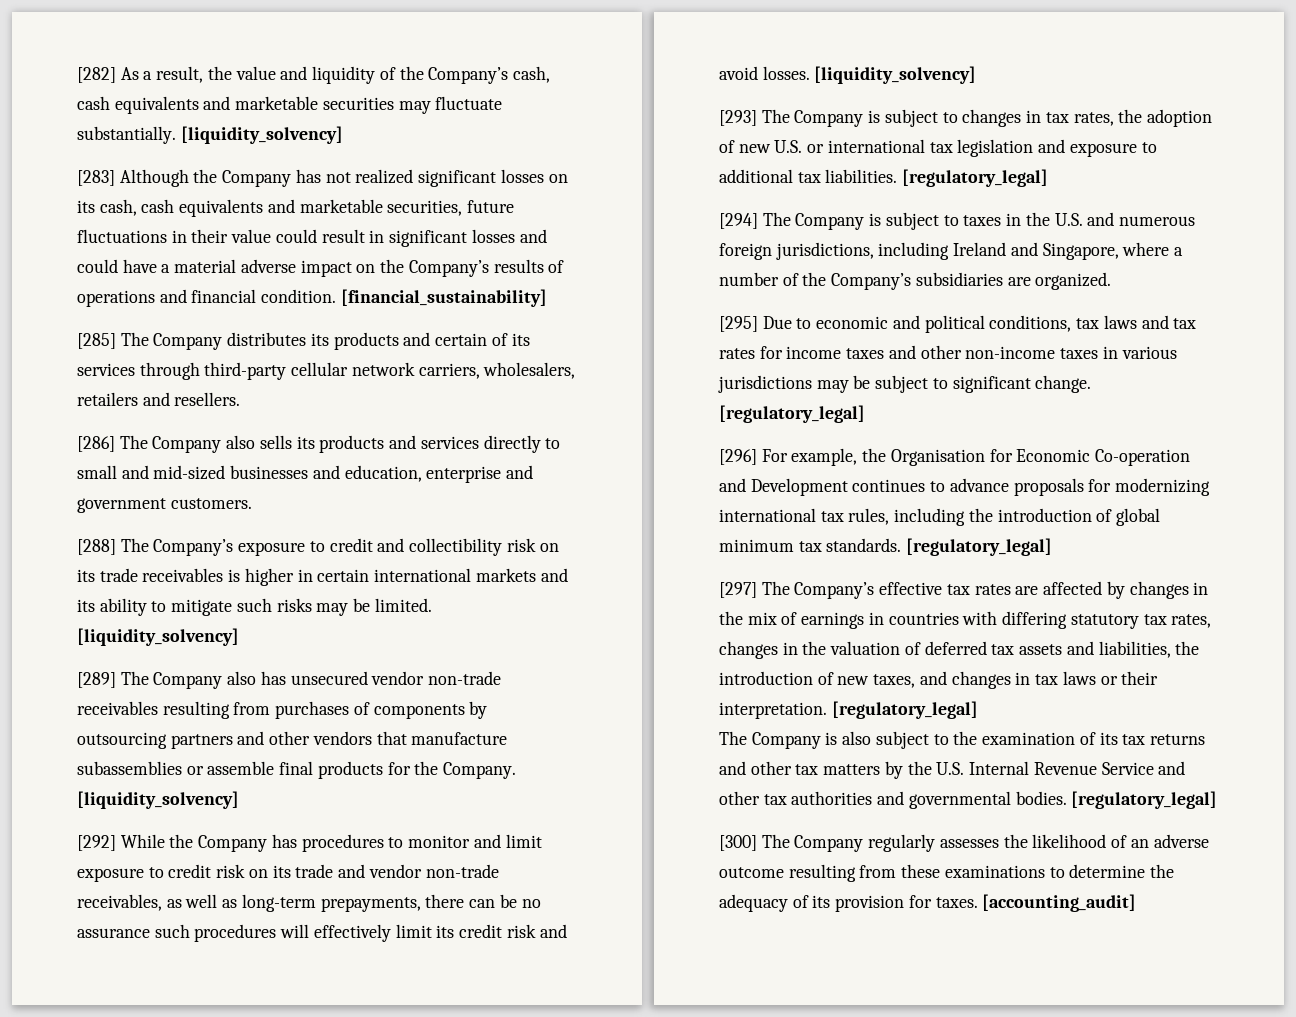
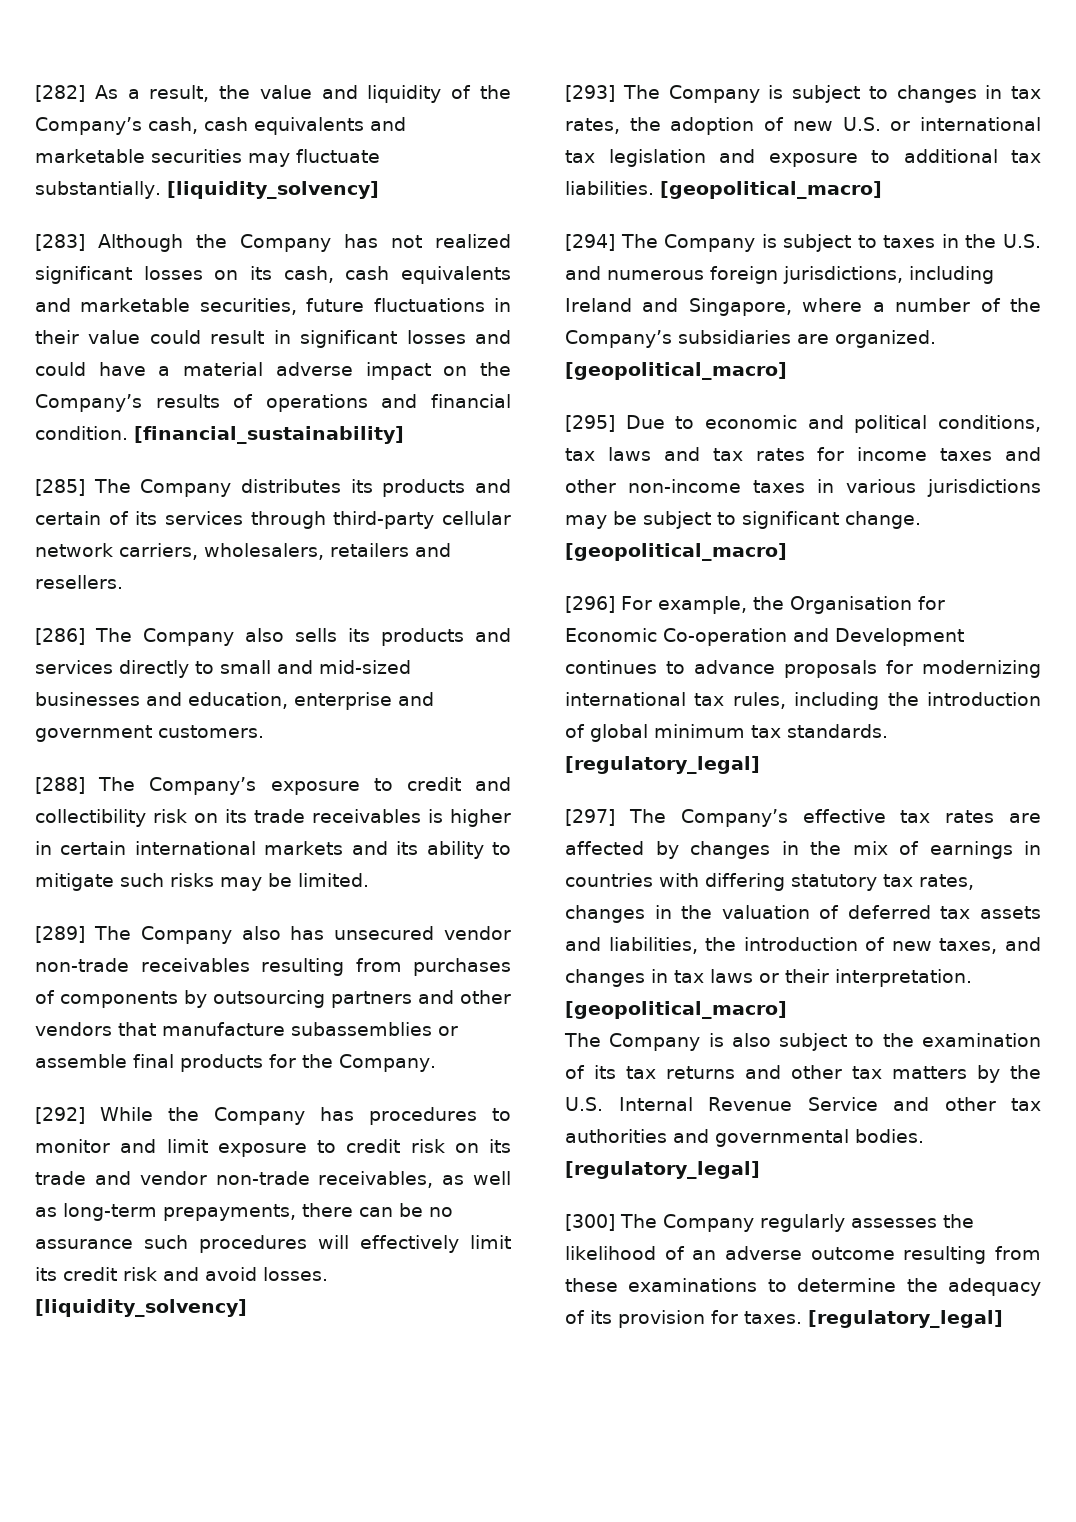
[77,628,239,646] [liquidity_solvency] -> (369, 880) none
[77,791,239,809] [liquidity_solvency] -> (436, 1063) none
[902,169,1049,187] [regulatory_legal] -> [660,181,882,199] [geopolitical_macro]
(1112, 281) none -> [565,362,787,380] [geopolitical_macro]
[719,405,865,423] [regulatory_legal] -> [565,543,787,561] [geopolitical_macro]
[831,701,978,719] [regulatory_legal] -> [565,1001,787,1019] [geopolitical_macro]
[982,894,1137,912] [accounting_audit] -> [808,1310,1003,1328] [regulatory_legal]

